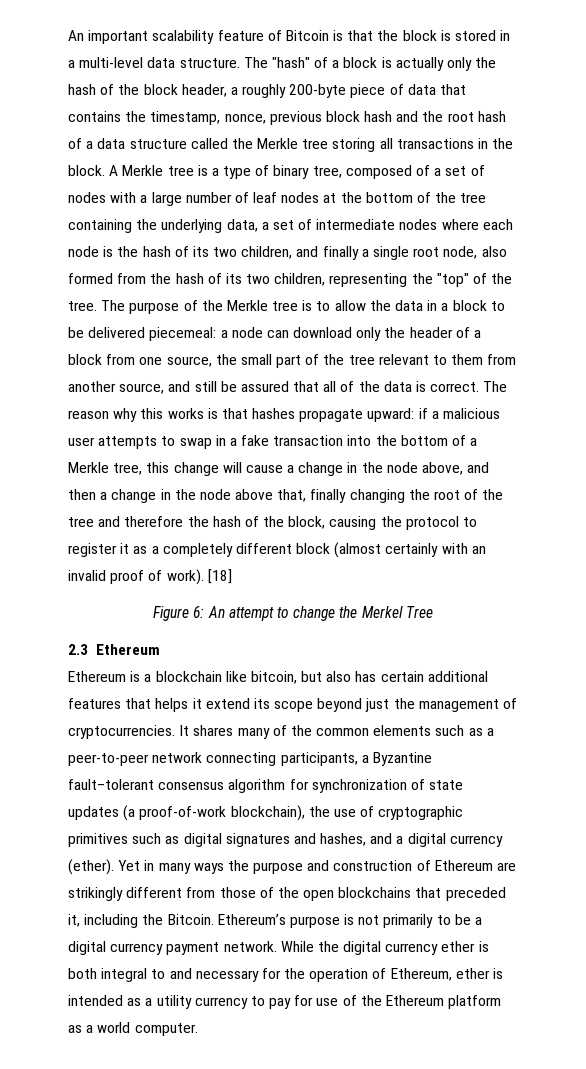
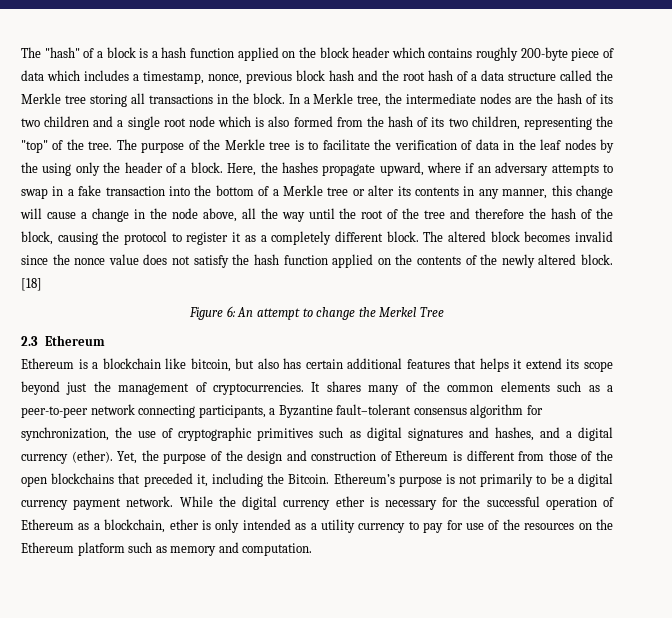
[68,30,511,44] [68,57,240,68] An important scalability feature of Bitcoin is that the block is stored in a multi-level data structure. -> (21, 52) none
[395,57,497,71] [68,84,238,97] actually only the hash of the block header, a -> [151,47,473,61] a hash function applied on the block header which contains
[440,84,467,95] [68,111,147,122] that contains the -> [47,70,139,81] which includes a
[109,165,485,179] [68,192,487,206] [68,219,513,233] [68,246,478,260] A Merkle tree is a type of binary tree, composed of a set of nodes with a large number of leaf nodes at the bottom of the tree containing the underlying data, a set of intermediate nodes where each node is the hash of its two children, and finally a single root node, -> [288,93,613,107] [21,116,265,130] In a Merkle tree, the intermediate nodes are the hash of its two children and a single root node which is
[334,300,505,311] [68,327,353,341] allow the data in a block to be delivered piecemeal: a node can download -> [322,139,615,153] [21,162,72,176] facilitate the verification of data in the leaf nodes by the using
[68,354,517,368] [68,381,508,394] [68,408,501,422] [68,437,95,446] block from one source, the small part of the tree relevant to them from another source, and still be assured that all of the data is correct. The reason why this works is that hashes propagate upward: if a malicious user -> [190,162,549,176] block. Here, the hashes propagate upward, where if an adversary
[113,463,143,475] tree, -> [327,185,548,199] tree or alter its contents in any manner,
[467,462,490,473] [68,489,405,503] and then a change in the node above that, finally changing -> [241,208,335,222] all the way until
[296,542,486,558] [68,569,204,585] block (almost certainly with an invalid proof of work). -> [386,231,613,242] [21,254,613,268] block. The altered block becomes invalid since the nonce value does not satisfy the hash function applied on the contents of the newly altered block.
[311,779,464,793] [68,805,305,821] synchronization of state updates (a proof-of-work blockchain), -> [21,427,109,441] synchronization,
[118,860,304,874] Yet in many ways the purpose -> [117,450,283,464] Yet, the purpose of the design
[497,862,517,871] [68,887,123,901] are strikingly -> [453,451,463,461] is
[68,968,192,982] both integral to and -> (379, 502) none
(306, 973) none -> [486,496,540,507] successful
[390,968,504,981] Ethereum, ether is -> [21,519,240,533] Ethereum as a blockchain, ether is only
[386,995,502,1009] [68,1022,198,1036] Ethereum platform as a world computer. -> [524,519,613,530] [21,542,313,556] resources on the Ethereum platform such as memory and computation.

